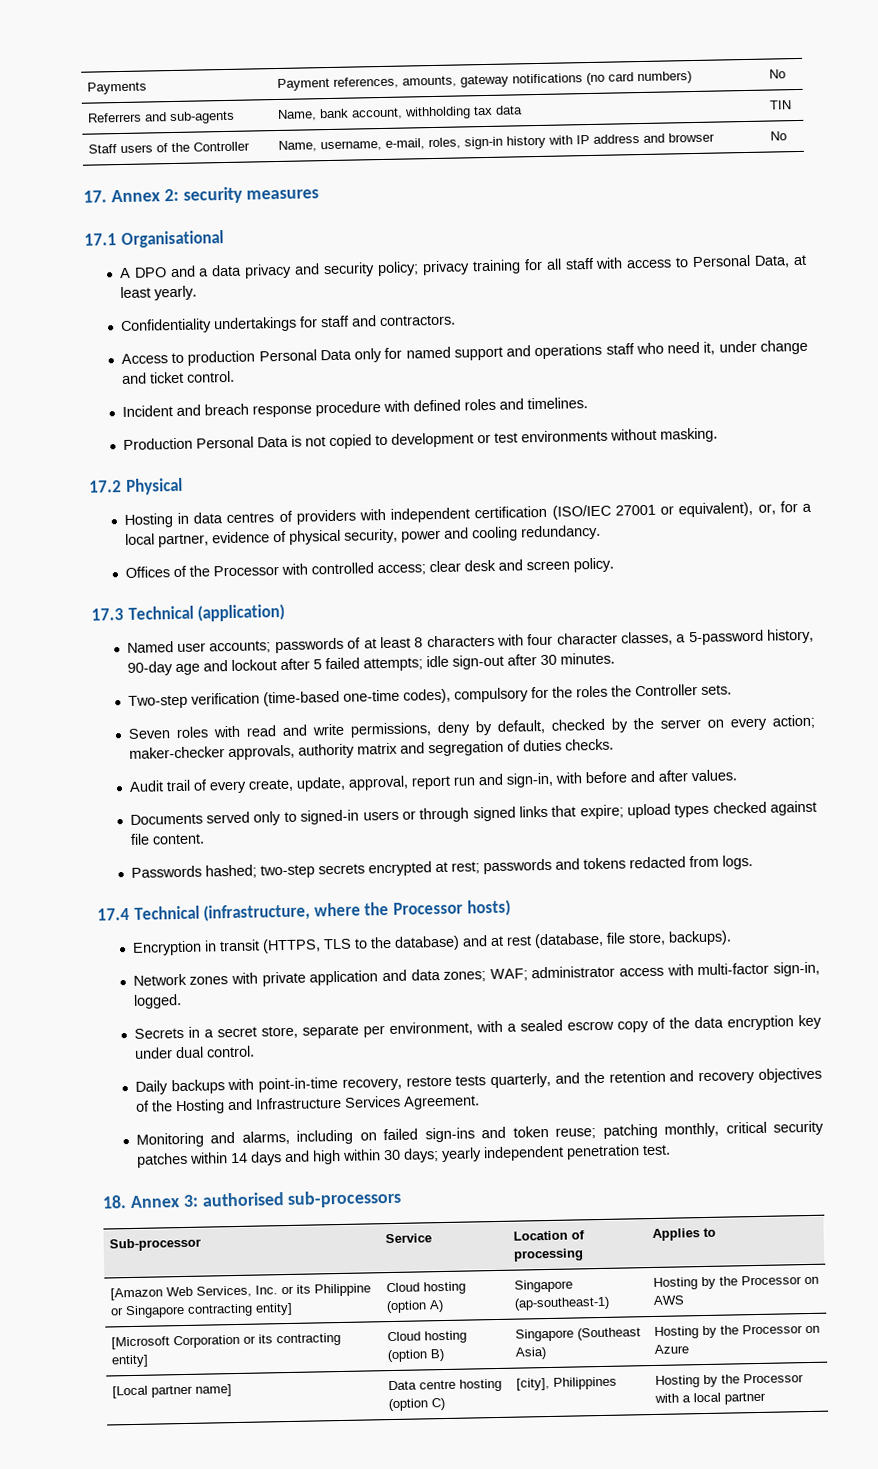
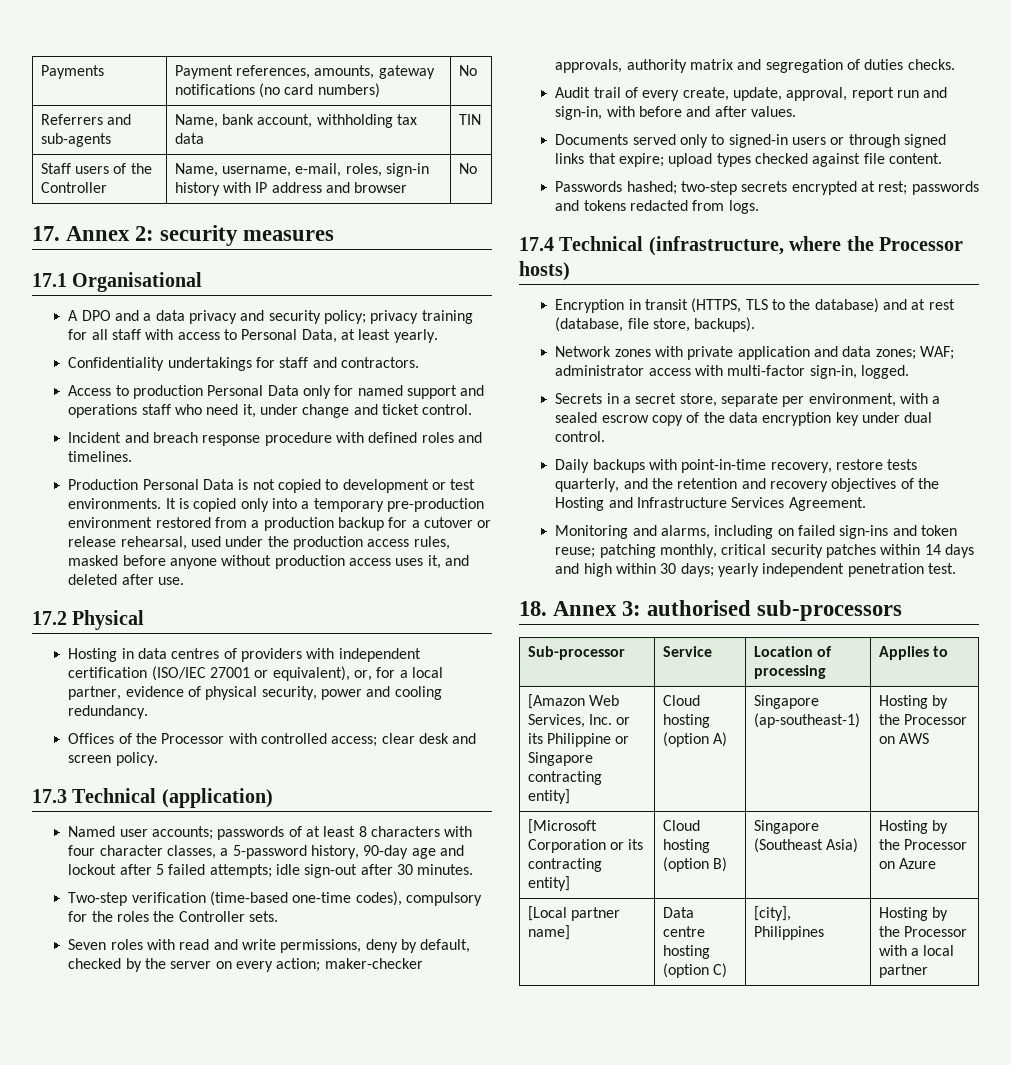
[520,427,718,443] environments without masking. -> [68,498,484,512] [68,517,492,531] [68,536,450,550] [68,555,469,569] [68,574,185,585] environments. It is copied only into a temporary pre-production environment restored from a production backup for a cutover or release rehearsal, used under the production access rules, masked before anyone without production access uses it, and deleted after use.

